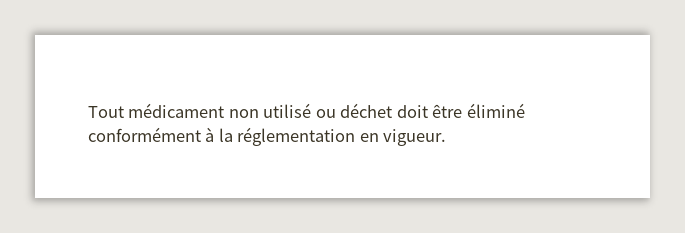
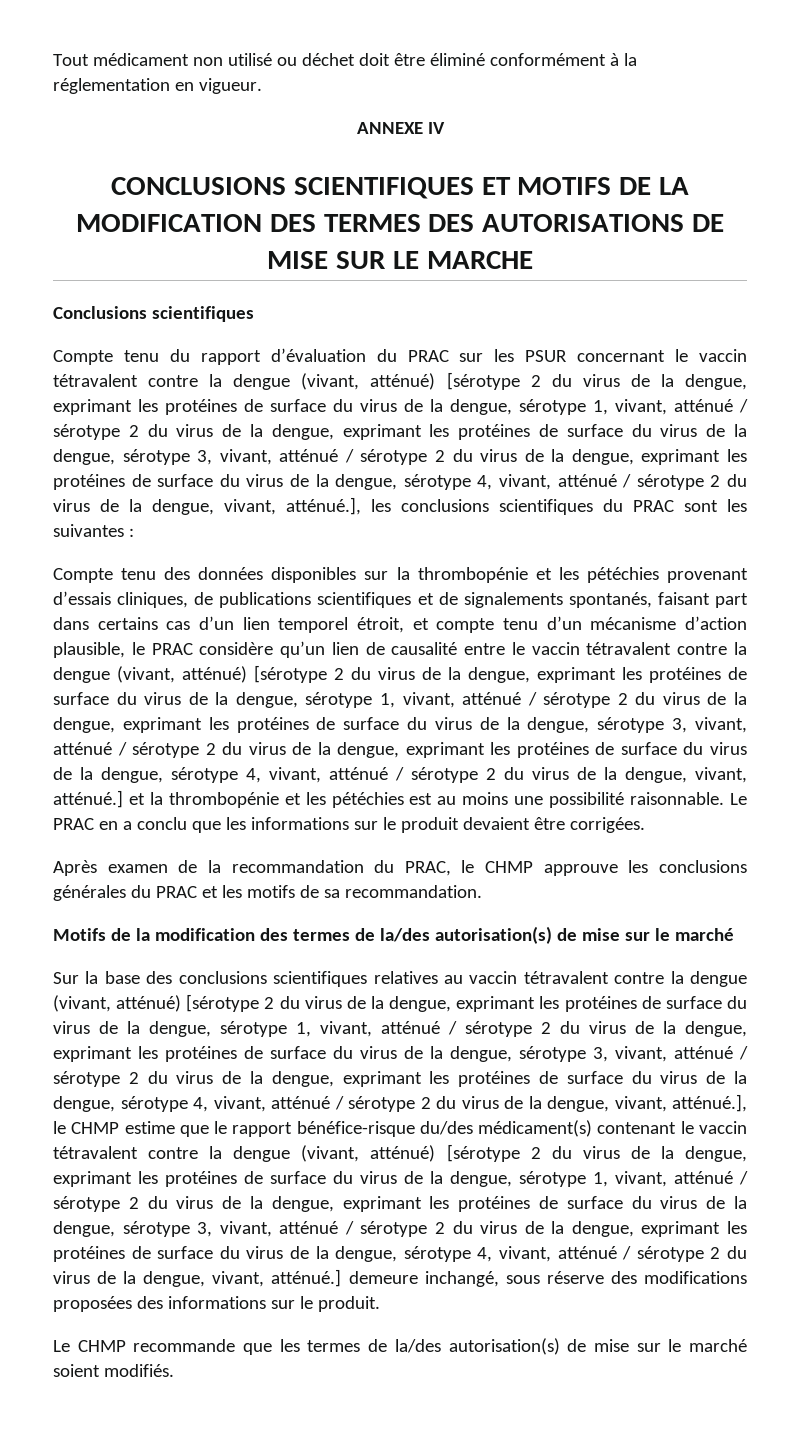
(447, 137) none -> [356,122,445,134] [110,177,690,199] [75,214,725,232] [267,251,533,269] [53,306,254,322] [53,348,747,365] [53,372,747,390] [53,399,748,415] [53,424,747,440] [53,449,747,465] [53,474,748,490] [53,497,747,515] [53,524,134,537] [53,567,748,583] [53,591,749,608] [53,616,747,633] [53,641,747,658] [53,665,747,683] [53,692,747,708] [53,717,747,733] [53,742,747,758] [53,767,747,783] [53,790,747,808] [53,817,645,833] [53,860,747,876] [53,885,482,901] [53,926,734,944] [53,971,747,987] [53,994,747,1012] [53,1021,747,1037] [53,1046,748,1062] [53,1071,747,1087] [53,1094,747,1112] [53,1120,747,1137] [53,1144,747,1162] [53,1171,748,1187] [53,1196,747,1212] [53,1221,747,1237] [53,1246,748,1262] [53,1269,747,1287] [53,1296,380,1312] [53,1338,748,1355] [53,1364,174,1377] // ANNEXE IV // CONCLUSIONS SCIENTIFIQUES ET MOTIFS DE LA MODIFICATION DES TERMES DES AUTORISATIONS DE MISE SUR LE MARCHE // Conclusions scientifiques // Compte tenu du rapport d’évaluation du PRAC sur les PSUR concernant le vaccin tétravalent contre la dengue (vivant, atténué) [sérotype 2 du virus de la dengue, exprimant les protéines de surface du virus de la dengue, sérotype 1, vivant, atténué / sérotype 2 du virus de la dengue, exprimant les protéines de surface du virus de la dengue, sérotype 3, vivant, atténué / sérotype 2 du virus de la dengue, exprimant les protéines de surface du virus de la dengue, sérotype 4, vivant, atténué / sérotype 2 du virus de la dengue, vivant, atténué.], les conclusions scientifiques du PRAC sont les suivantes : // Compte tenu des données disponibles sur la thrombopénie et les pétéchies provenant d’essais cliniques, de publications scientifiques et de signalements spontanés, faisant part dans certains cas d’un lien temporel étroit, et compte tenu d’un mécanisme d’action plausible, le PRAC considère qu’un lien de causalité entre le vaccin tétravalent contre la dengue (vivant, atténué) [sérotype 2 du virus de la dengue, exprimant les protéines de surface du virus de la dengue, sérotype 1, vivant, atténué / sérotype 2 du virus de la dengue, exprimant les protéines de surface du virus de la dengue, sérotype 3, vivant, atténué / sérotype 2 du virus de la dengue, exprimant les protéines de surface du virus de la dengue, sérotype 4, vivant, atténué / sérotype 2 du virus de la dengue, vivant, atténué.] et la thrombopénie et les pétéchies est au moins une possibilité raisonnable. Le PRAC en a conclu que les informations sur le produit devaient être corrigées. // Après examen de la recommandation du PRAC, le CHMP approuve les conclusions générales du PRAC et les motifs de sa recommandation. // Motifs de la modification des termes de la/des autorisation(s) de mise sur le marché // Sur la base des conclusions scientifiques relatives au vaccin tétravalent contre la dengue (vivant, atténué) [sérotype 2 du virus de la dengue, exprimant les protéines de surface du virus de la dengue, sérotype 1, vivant, atténué / sérotype 2 du virus de la dengue, exprimant les protéines de surface du virus de la dengue, sérotype 3, vivant, atténué / sérotype 2 du virus de la dengue, exprimant les protéines de surface du virus de la dengue, sérotype 4, vivant, atténué / sérotype 2 du virus de la dengue, vivant, atténué.], le CHMP estime que le rapport bénéfice-risque du/des médicament(s) contenant le vaccin tétravalent contre la dengue (vivant, atténué) [sérotype 2 du virus de la dengue, exprimant les protéines de surface du virus de la dengue, sérotype 1, vivant, atténué / sérotype 2 du virus de la dengue, exprimant les protéines de surface du virus de la dengue, sérotype 3, vivant, atténué / sérotype 2 du virus de la dengue, exprimant les protéines de surface du virus de la dengue, sérotype 4, vivant, atténué / sérotype 2 du virus de la dengue, vivant, atténué.] demeure inchangé, sous réserve des modifications proposées des informations sur le produit. // Le CHMP recommande que les termes de la/des autorisation(s) de mise sur le marché soient modifiés.

